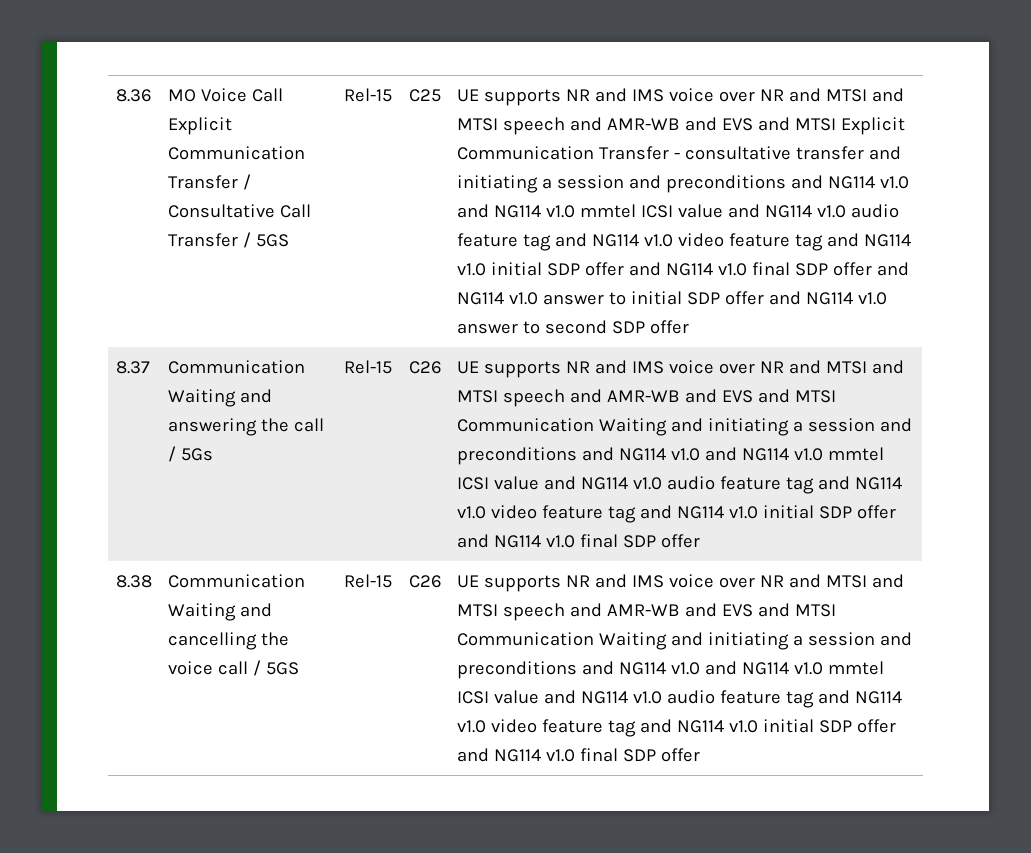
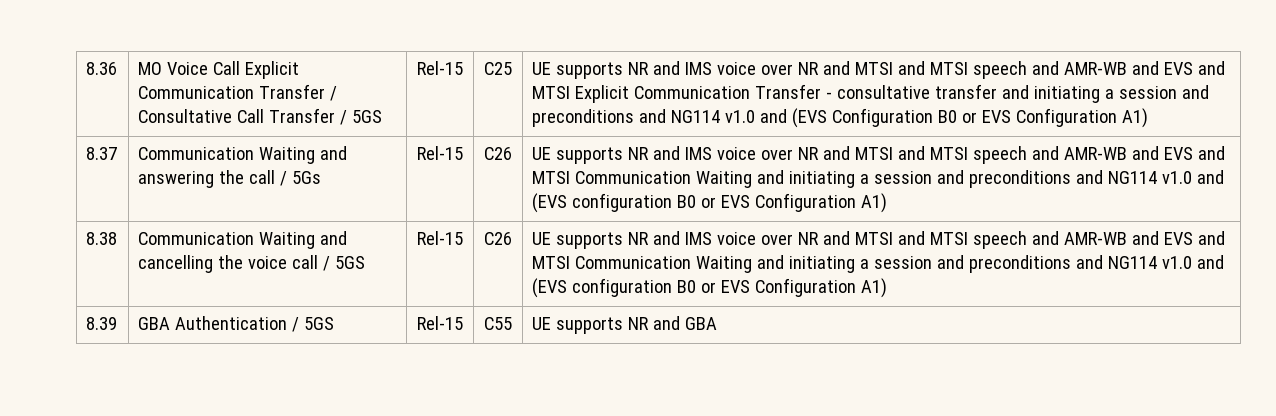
[493,204,899,218] [456,233,911,251] [456,262,909,276] [456,291,887,305] [456,320,689,334] NG114 v1.0 mmtel ICSI value and NG114 v1.0 audio feature tag and NG114 v1.0 video feature tag and NG114 v1.0 initial SDP offer and NG114 v1.0 final SDP offer and NG114 v1.0 answer to initial SDP offer and NG114 v1.0 answer to second SDP offer -> [792,108,1148,128] (EVS Configuration B0 or EVS Configuration A1)
[741,447,884,461] [456,476,902,494] [456,505,896,523] [456,534,700,548] NG114 v1.0 mmtel ICSI value and NG114 v1.0 audio feature tag and NG114 v1.0 video feature tag and NG114 v1.0 initial SDP offer and NG114 v1.0 final SDP offer -> [532,193,888,213] (EVS configuration B0 or EVS Configuration A1)
[741,661,884,675] [456,690,902,708] [456,719,896,737] [456,748,700,762] NG114 v1.0 mmtel ICSI value and NG114 v1.0 audio feature tag and NG114 v1.0 video feature tag and NG114 v1.0 initial SDP offer and NG114 v1.0 final SDP offer -> [532,278,888,298] [86,317,118,330] [138,316,335,332] [417,316,463,330] [484,317,512,330] [532,316,718,334] (EVS configuration B0 or EVS Configuration A1) // 8.39 | GBA Authentication / 5GS | Rel-15 | C55 | UE supports NR and GBA

